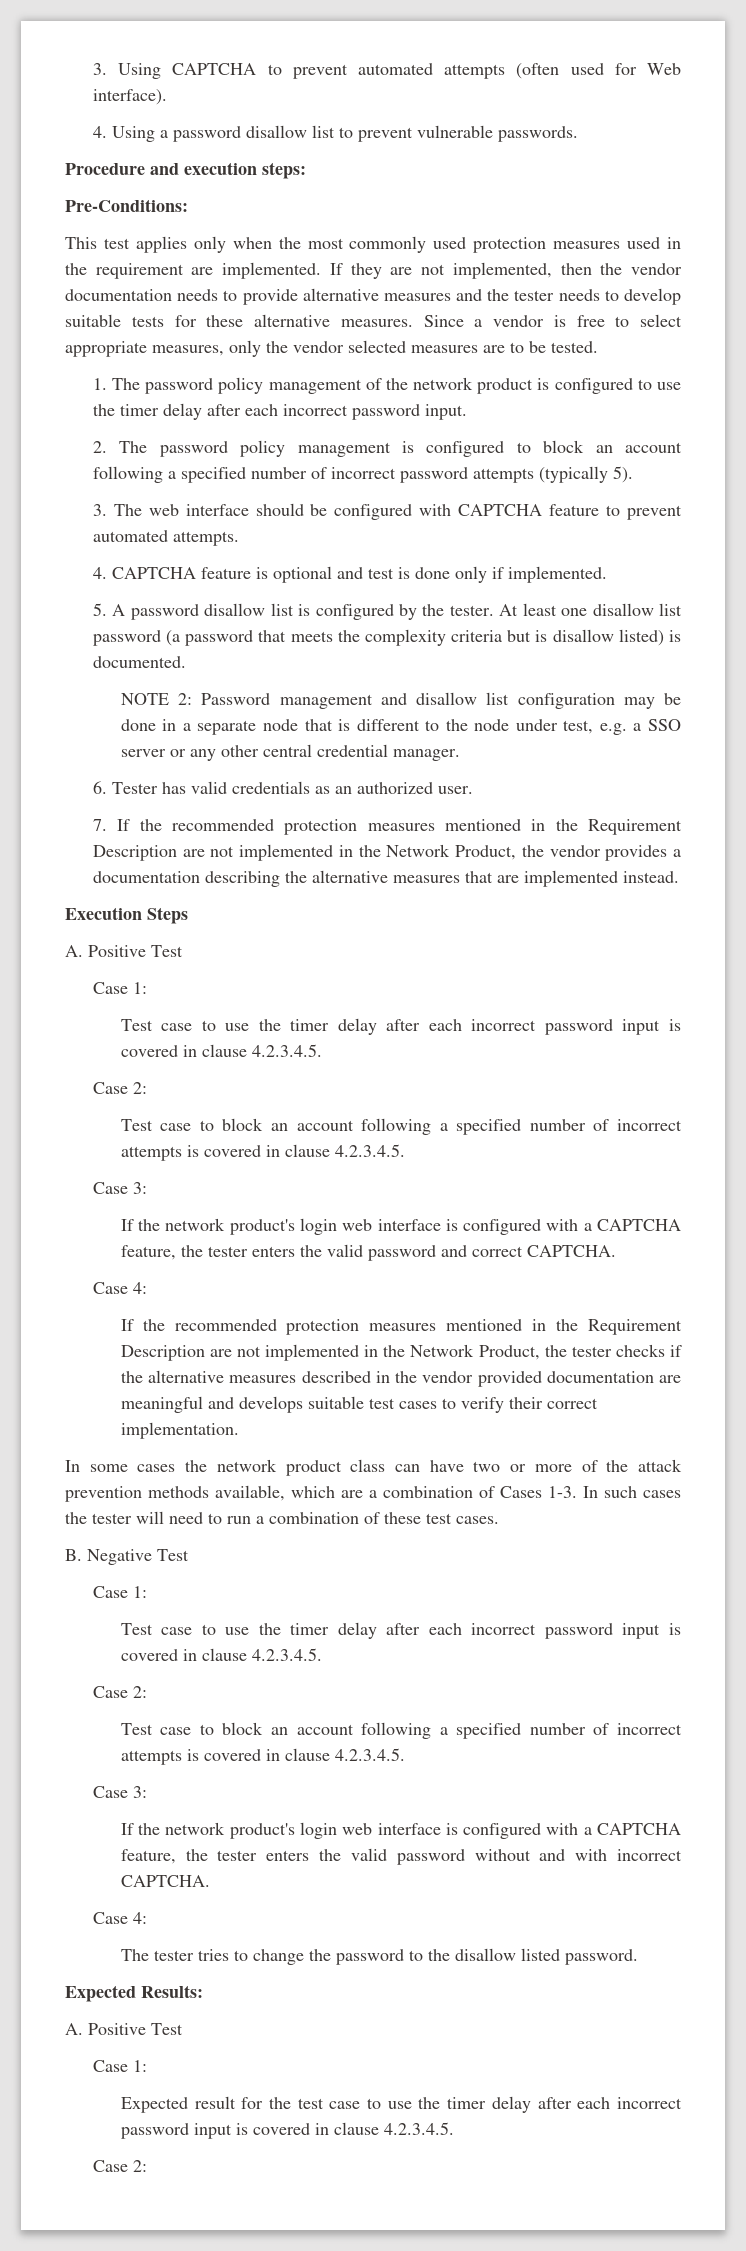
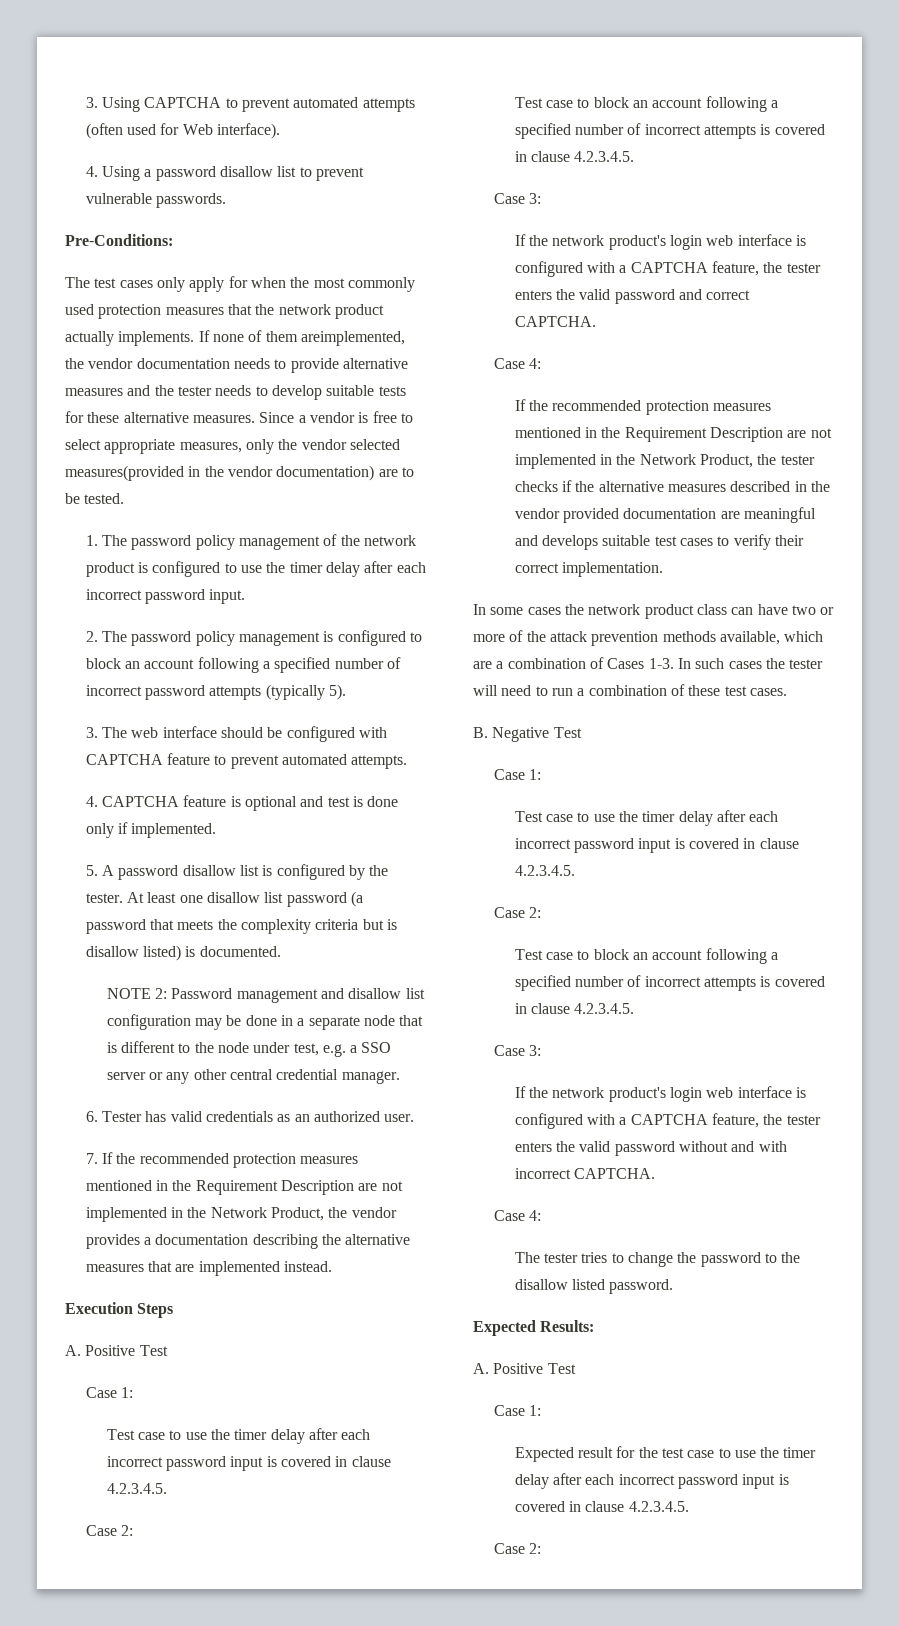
[65,162,306,179] [65,199,188,212] [65,236,226,253] Procedure and execution steps: // Pre-Conditions: // This test applies only -> [65,234,173,246] [65,276,248,292] Pre-Conditions: // The test cases only apply for
[627,237,681,249] [65,262,592,279] used in the requirement are implemented. If they are not implemented, then -> [227,304,384,319] [65,330,405,346] that the network product actually implements. If none of them areimplemented,
[411,345,478,353] measures -> [65,465,375,481] measures(provided in the vendor documentation)

